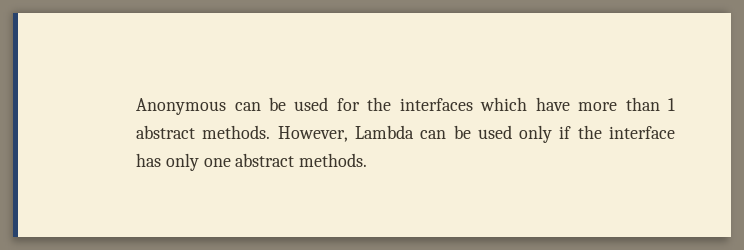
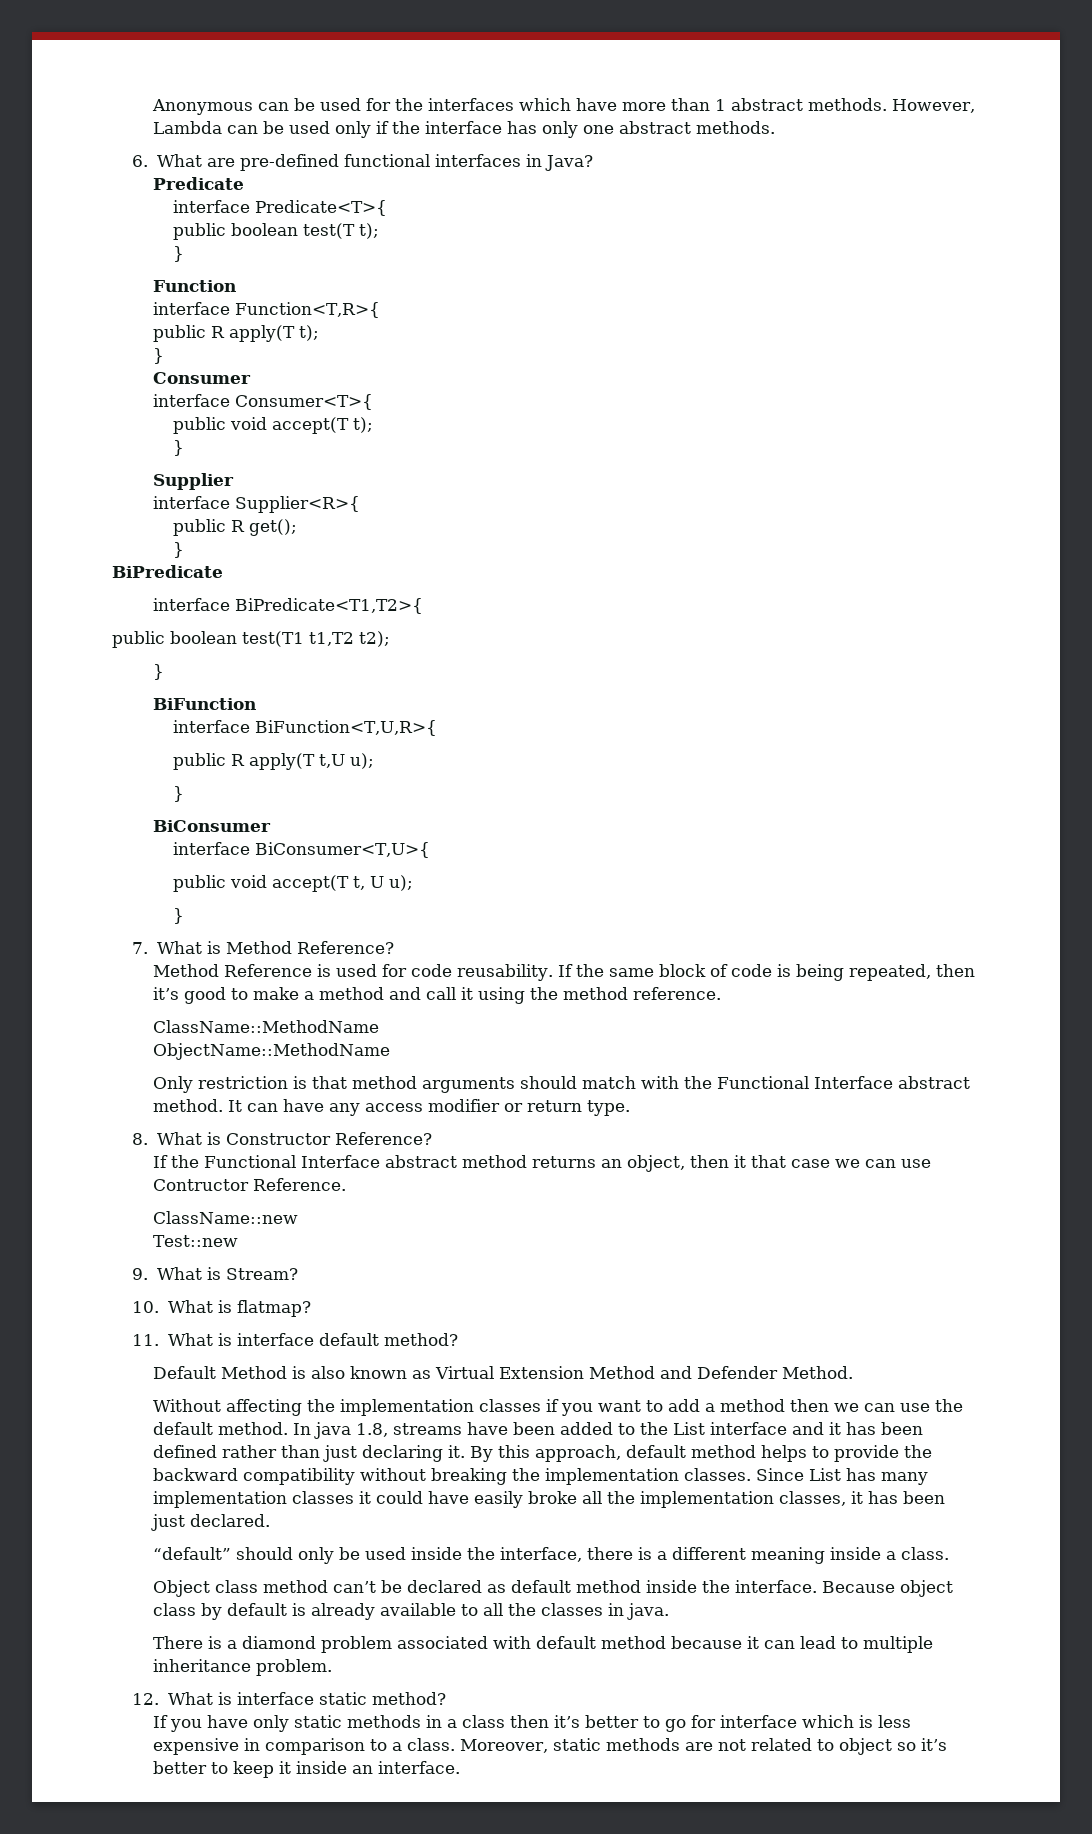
(368, 160) none -> [132,154,593,171] [152,177,244,190] [173,200,388,216] [173,223,380,240] [173,246,185,262] [152,280,236,292] [152,302,380,318] [152,325,319,342] [152,348,164,364] [152,372,251,384] [152,394,373,410] [173,417,374,434] [173,440,185,456] [152,473,234,490] [152,496,360,513] [173,519,298,536] [173,542,185,558] [112,565,223,578] [152,598,423,614] [112,631,390,648] [152,664,164,680] [152,698,256,710] [173,720,438,736] [173,753,375,770] [173,786,185,802] [152,820,271,832] [173,842,431,858] [173,875,414,892] [173,908,185,924] [132,941,394,954] [152,964,975,981] [152,987,721,1004] [152,1020,379,1033] [152,1043,390,1060] [152,1076,970,1093] [152,1099,630,1116] [132,1132,432,1145] [152,1155,931,1172] [152,1178,346,1191] [152,1211,298,1224] [152,1235,238,1247] [132,1267,298,1280] [132,1300,311,1317] [132,1333,458,1346] [152,1366,853,1379] [152,1399,963,1416] [152,1422,923,1439] [152,1445,932,1462] [152,1468,928,1485] [152,1491,945,1508] [150,1514,270,1531] [152,1547,949,1564] [152,1580,953,1597] [152,1603,669,1620] [152,1636,933,1653] [152,1659,332,1676] [132,1692,446,1705] [152,1715,911,1732] [152,1738,947,1755] [152,1761,460,1778] // 6. What are pre-defined functional interfaces in Java? // Predicate // interface Predicate<T>{ // public boolean test(T t); // } // Function // interface Function<T,R>{ // public R apply(T t); // } // Consumer // interface Consumer<T>{ // public void accept(T t); // } // Supplier // interface Supplier<R>{ // public R get(); // } // BiPredicate // interface BiPredicate<T1,T2>{ // public boolean test(T1 t1,T2 t2); // } // BiFunction // interface BiFunction<T,U,R>{ // public R apply(T t,U u); // } // BiConsumer // interface BiConsumer<T,U>{ // public void accept(T t, U u); // } // 7. What is Method Reference? // Method Reference is used for code reusability. If the same block of code is being repeated, then it’s good to make a method and call it using the method reference. // ClassName::MethodName // ObjectName::MethodName // Only restriction is that method arguments should match with the Functional Interface abstract method. It can have any access modifier or return type. // 8. What is Constructor Reference? // If the Functional Interface abstract method returns an object, then it that case we can use Contructor Reference. // ClassName::new // Test::new // 9. What is Stream? // 10. What is flatmap? // 11. What is interface default method? // Default Method is also known as Virtual Extension Method and Defender Method. // Without affecting the implementation classes if you want to add a method then we can use the default method. In java 1.8, streams have been added to the List interface and it has been defined rather than just declaring it. By this approach, default method helps to provide the backward compatibility without breaking the implementation classes. Since List has many implementation classes it could have easily broke all the implementation classes, it has been just declared. // “default” should only be used inside the interface, there is a different meaning inside a class. // Object class method can’t be declared as default method inside the interface. Because object class by default is already available to all the classes in java. // There is a diamond problem associated with default method because it can lead to multiple inheritance problem. // 12. What is interface static method? // If you have only static methods in a class then it’s better to go for interface which is less expensive in comparison to a class. Moreover, static methods are not related to object so it’s better to keep it inside an interface.

